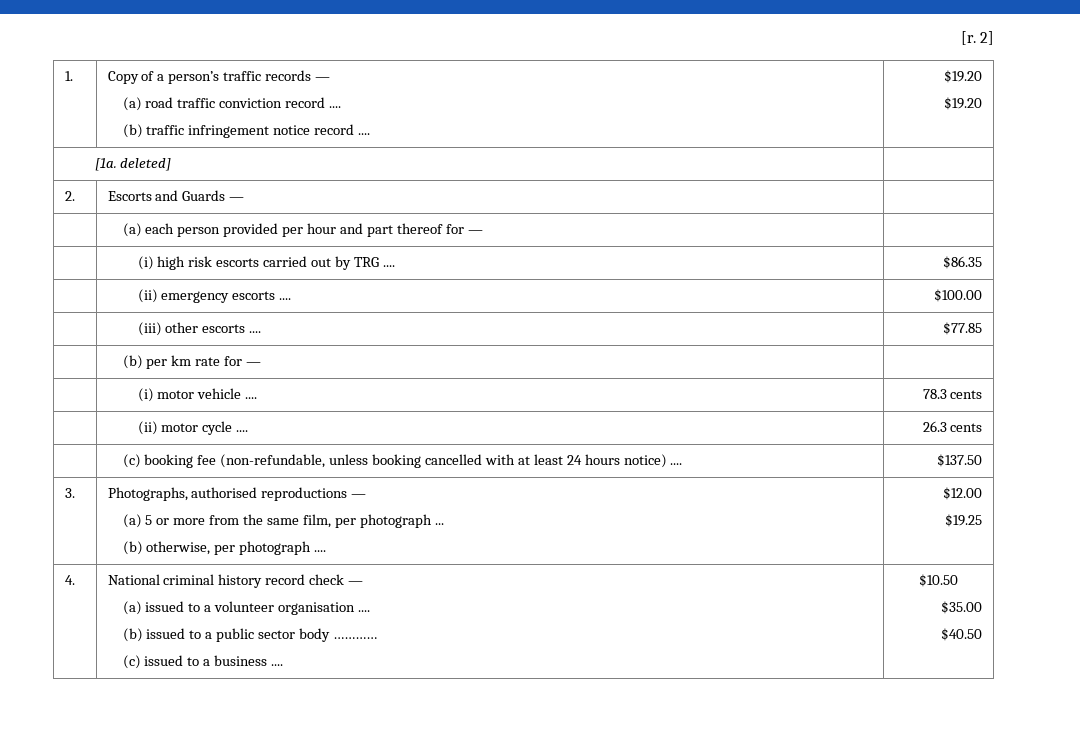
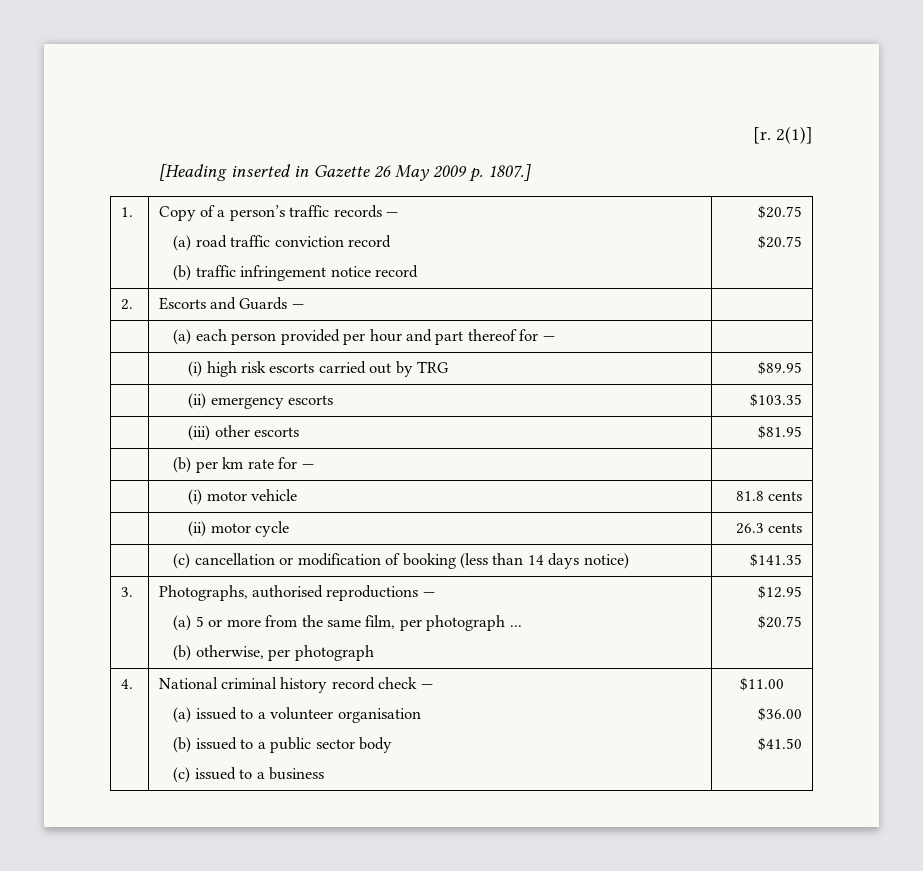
[980,31,994,45] 2] -> [776,126,813,144] [159,164,532,182] 2(1)] // [Heading inserted in Gazette 26 May 2009 p. 1807.]
[329,106,342,108] .... -> (392, 241) none
[358,133,371,135] [944,70,983,83] [944,97,983,110] [94,158,172,171] .... | $19.20 // $19.20 // [1a. deleted] | -> [758,205,803,219] [758,235,803,249] | $20.75 // $20.75
[382,265,395,267] [943,256,983,269] .... | $86.35 -> [758,361,803,375] | $89.95
[279,298,292,300] [934,289,983,302] .... | $100.00 -> [750,393,803,407] | $103.35
[249,331,262,333] [943,322,983,335] .... | $77.85 -> [758,425,803,439] | $81.95
[245,397,258,399] [922,389,947,399] .... | 78.3 -> [735,491,764,501] | 81.8
[236,430,249,432] .... -> (289, 529) none
[144,454,620,468] booking fee (non-refundable, unless booking cancelled with at least 24 hours -> [194,553,580,569] cancellation or modification of booking (less than 14 days
[670,463,683,465] [937,454,983,467] .... | $137.50 -> [750,553,803,567] | $141.35
[314,550,327,552] [943,487,983,500] [945,514,983,527] .... | $12.00 // $19.25 -> [758,585,803,599] [758,615,803,629] | $12.95 // $20.75
[358,610,371,612] .... -> (421, 715) none
[332,637,377,639] ………… -> (393, 745) none
[271,664,284,666] [919,574,958,587] [941,601,983,614] [941,628,983,641] .... | $10.50 // $35.00 // $40.50 -> [740,677,784,691] [758,707,803,721] [758,737,803,751] | $11.00 // $36.00 // $41.50

